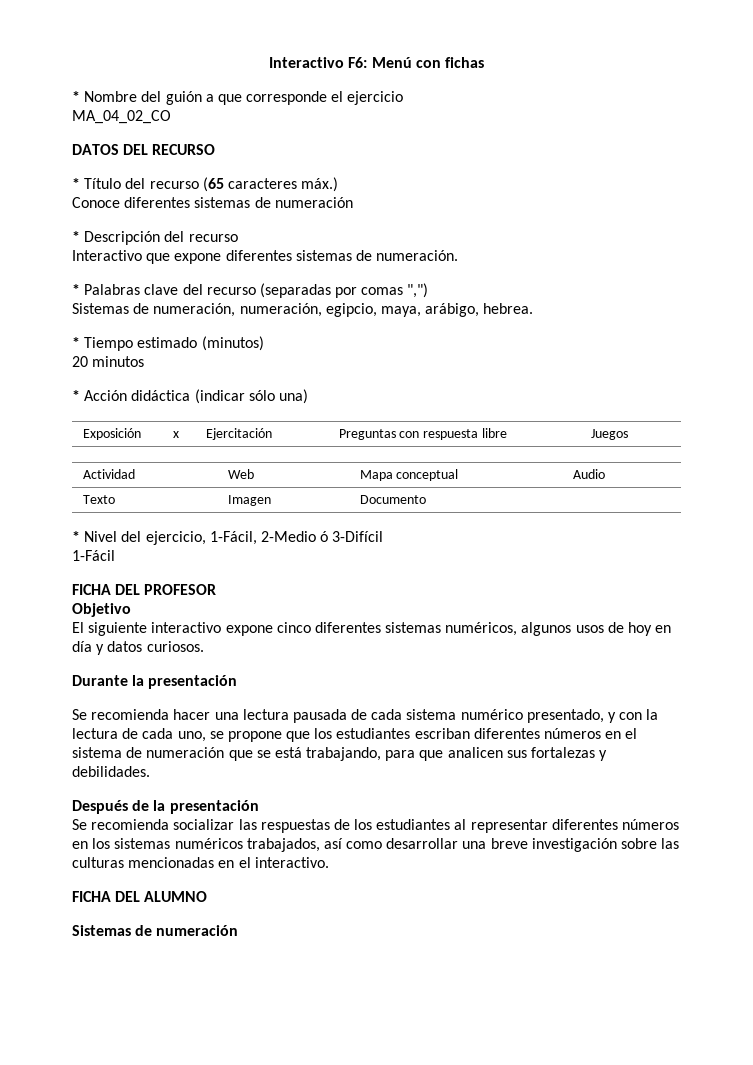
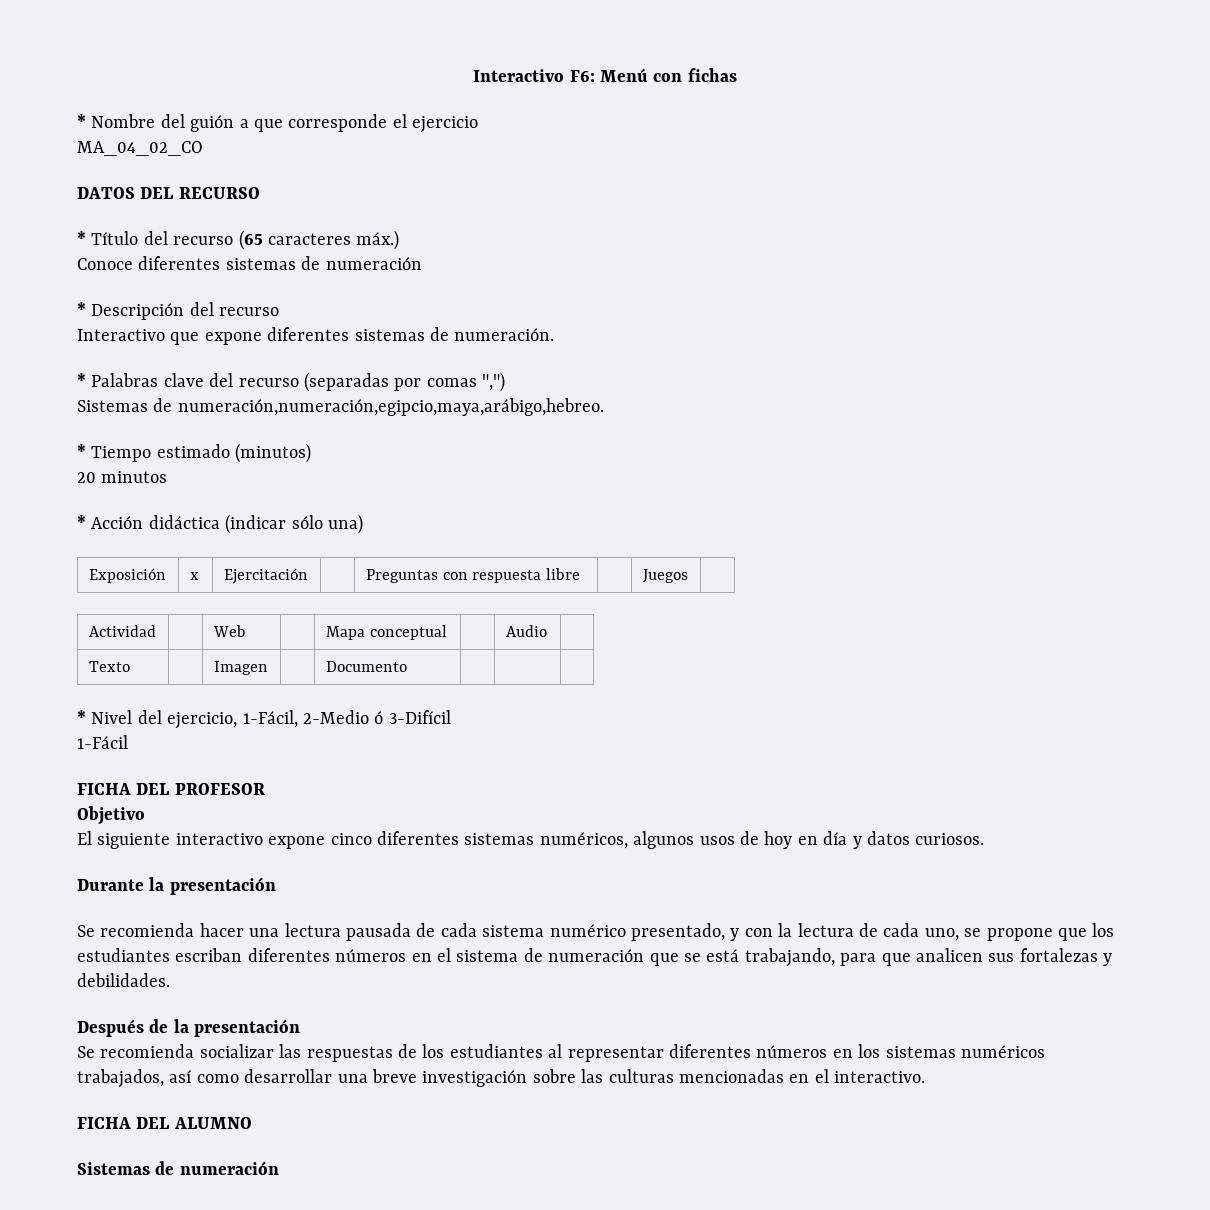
[153,303,534,317] numeración, numeración, egipcio, maya, arábigo, hebrea. -> [177,398,604,416] numeración,numeración,egipcio,maya,arábigo,hebreo.

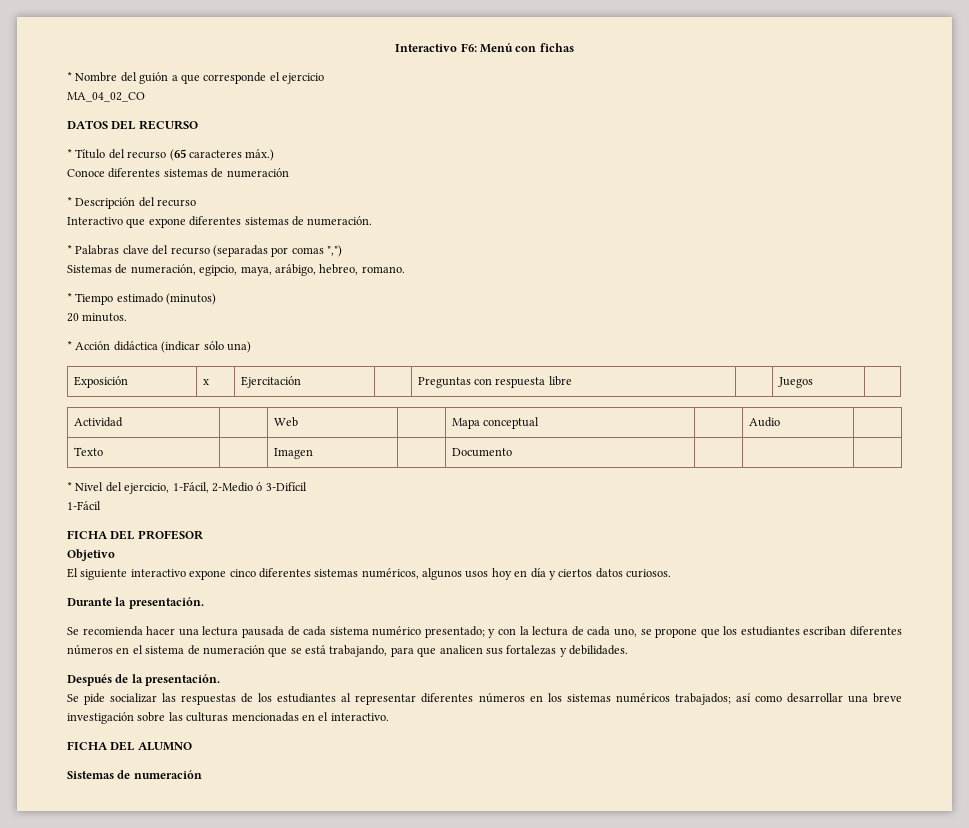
[177,398,604,416] numeración,numeración,egipcio,maya,arábigo,hebreo. -> [130,264,405,276] numeración, egipcio, maya, arábigo, hebreo, romano.
[101,471,168,483] minutos -> [82,313,128,322] minutos.
[739,831,759,845] de -> (489, 574) none
(862, 842) none -> [558,569,593,577] ciertos
[169,877,276,895] presentación -> [128,597,204,609] presentación.
[630,923,725,941] presentado, -> [424,626,485,638] presentado;
[194,1019,301,1037] [77,1044,195,1058] presentación // Se recomienda -> [145,674,221,686] [67,693,106,705] presentación. // Se pide
[77,1069,164,1088] trabajados, -> [674,693,731,705] trabajados;

